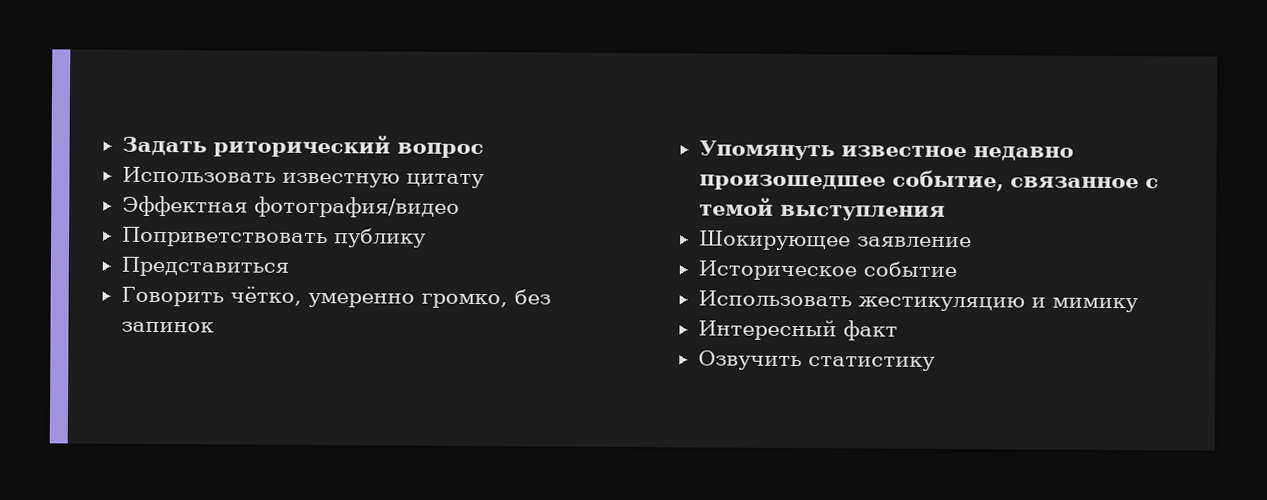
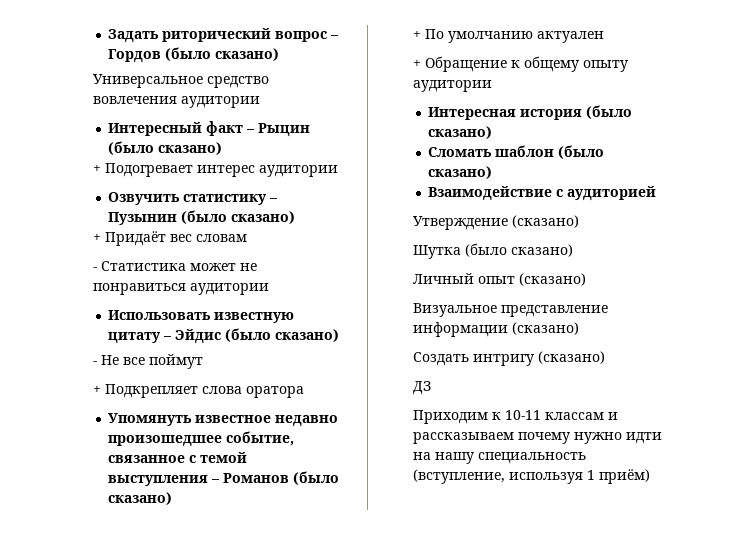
[121,166,485,189] [121,195,460,218] [121,226,427,248] [120,256,289,277] [120,286,551,309] [120,321,214,333] // Использовать известную цитату // Эффектная фотография/видео // Поприветствовать публику // Представиться // Говорить чётко, умеренно громко, без запинок -> [330,35,340,39] [108,47,280,63] [92,74,269,88] [92,96,260,108] [108,121,311,137] [108,141,223,155] [92,163,338,177] [108,192,279,205] [108,210,296,225] [92,231,247,246] [92,261,257,271] [92,283,269,295] [108,310,295,323] [108,328,340,344] [92,354,203,369] [92,384,304,398] – Гордов (было сказано) // Универсальное средство вовлечения аудитории // Интересный факт – Рыцин (было сказано) // + Подогревает интерес аудитории // Озвучить статистику – Пузынин (было сказано) // + Придаёт вес словам // - Статистика может не понравиться аудитории // Использовать известную цитату – Эйдис (было сказано) // - Не все поймут // + Подкрепляет слова оратора
[698,230,972,251] [697,260,957,281] [697,290,1139,313] [697,319,898,341] [697,350,936,371] // Шокирующее заявление // Историческое событие // Использовать жестикуляцию и мимику // Интересный факт // Озвучить статистику -> [211,471,340,485] [108,492,173,505] [412,29,604,43] [412,56,628,72] [412,80,492,92] [428,105,633,120] [428,126,493,139] [428,145,605,159] [428,166,493,179] [428,186,657,201] [412,215,579,230] [412,243,573,259] [412,273,586,286] [412,303,608,317] [412,322,579,337] [412,351,605,366] [412,381,431,395] [412,410,618,424] [412,432,662,444] [412,452,586,464] [412,469,650,484] – Романов (было сказано) // + По умолчанию актуален // + Обращение к общему опыту аудитории // Интересная история (было сказано) // Сломать шаблон (было сказано) // Взаимодействие с аудиторией // Утверждение (сказано) // Шутка (было сказано) // Личный опыт (сказано) // Визуальное представление информации (сказано) // Создать интригу (сказано) // ДЗ // Приходим к 10-11 классам и рассказываем почему нужно идти на нашу специальность (вступление, используя 1 приём)

